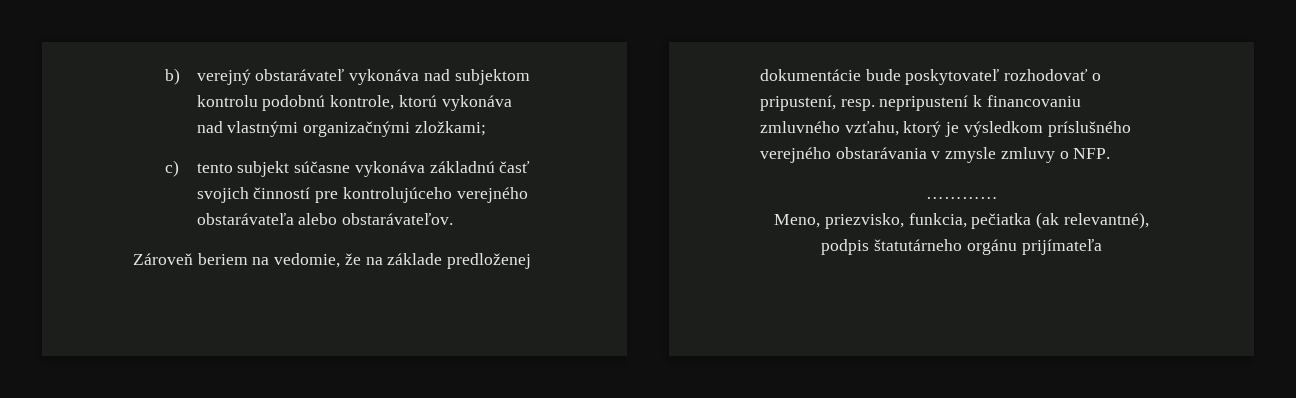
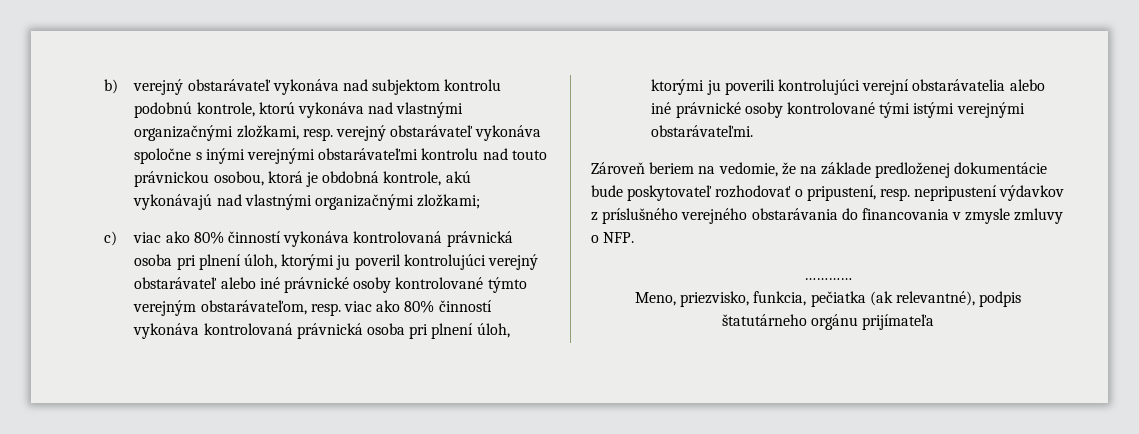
[414,121,486,136] [164,160,531,177] [196,187,528,203] [196,213,454,225] zložkami; // c) tento subjekt súčasne vykonáva základnú časť svojich činností pre kontrolujúceho verejného obstarávateľa alebo obstarávateľov. -> [236,125,542,141] [134,148,547,164] [134,171,471,187] [133,194,481,210] [104,231,513,247] [134,254,538,270] [134,277,527,293] [133,300,492,316] [133,323,510,339] [651,79,1045,95] [651,102,1025,118] [651,125,754,137] zložkami, resp. verejný obstarávateľ vykonáva spoločne s inými verejnými obstarávateľmi kontrolu nad touto právnickou osobou, ktorá je obdobná kontrole, akú vykonávajú nad vlastnými organizačnými zložkami; // c) viac ako 80% činností vykonáva kontrolovaná právnická osoba pri plnení úloh, ktorými ju poveril kontrolujúci verejný obstarávateľ alebo iné právnické osoby kontrolované týmto verejným obstarávateľom, resp. viac ako 80% činností vykonáva kontrolovaná právnická osoba pri plnení úloh, ktorými ju poverili kontrolujúci verejní obstarávatelia alebo iné právnické osoby kontrolované tými istými verejnými obstarávateľmi.
[973,95,1081,107] [760,121,1043,137] k financovaniu zmluvného vzťahu, ktorý je výsledkom -> [999,185,1065,201] [591,212,598,221] výdavkov z
(927, 153) none -> [841,208,949,220] do financovania

